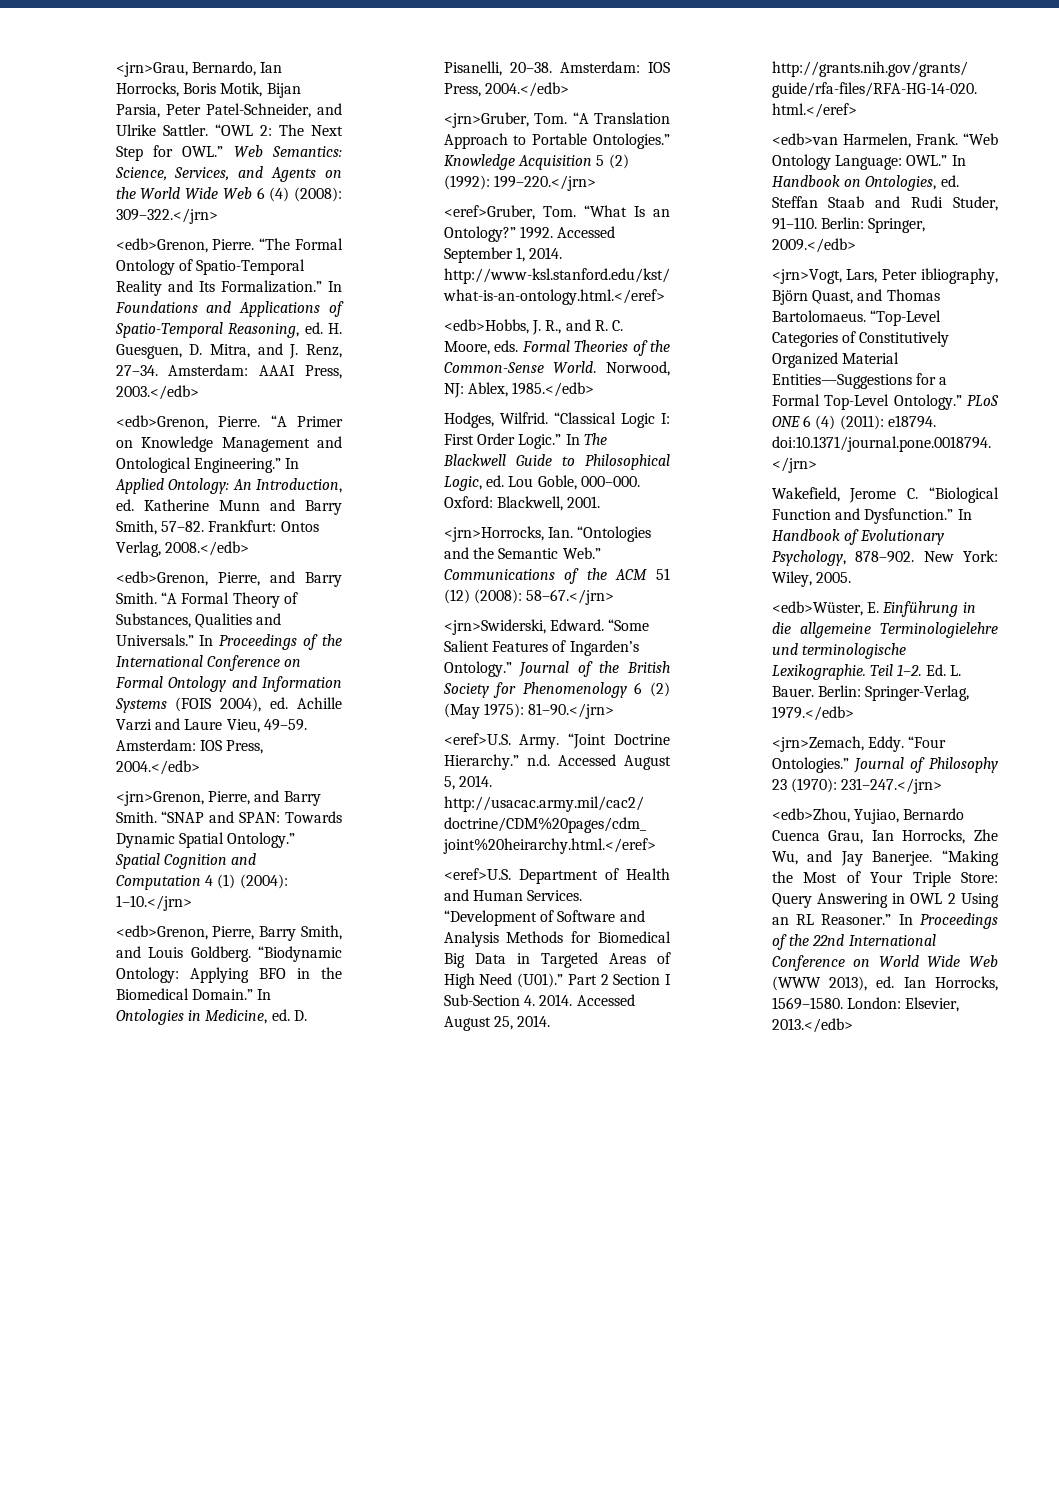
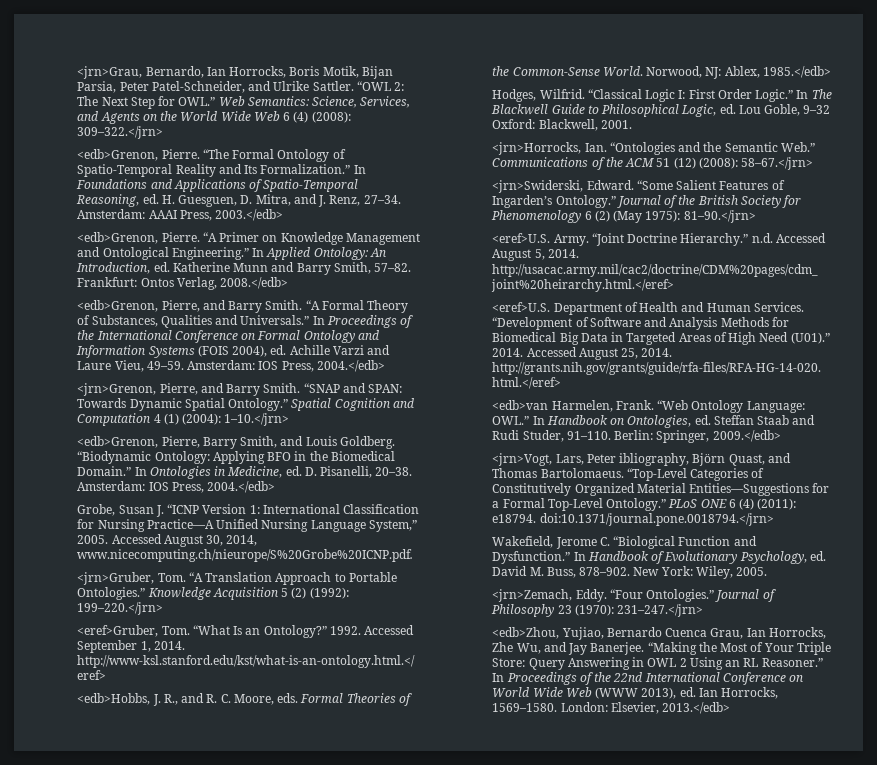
(569, 89) none -> [77,504,420,517] [77,519,417,532] [77,534,258,547] [77,549,414,562] // Grobe, Susan J. “ICNP Version 1: International Classification for Nursing Practice—A Unified Nursing Language System,” 2005. Accessed August 30, 2014, www.nicecomputing.ch/nieurope/S%20Grobe%20ICNP.pdf.
[580,476,640,487] 000–000. -> [803,105,831,114] 9–32
[567,974,671,985] [443,994,535,1006] Part 2 Section I Sub-Section 4. -> (830, 338) none
(846, 558) none -> [809,551,826,561] [492,566,576,578] ed. David M. Buss,
[771,601,976,617] [771,622,998,638] [771,643,906,659] [771,664,961,680] [771,685,970,701] [771,706,854,721] // <edb>Wüster, E. Einführung in die allgemeine Terminologielehre und terminologische Lexikographie. Teil 1–2. Ed. L. Bauer. Berlin: Springer-Verlag, 1979.</edb> -> (768, 571) none

